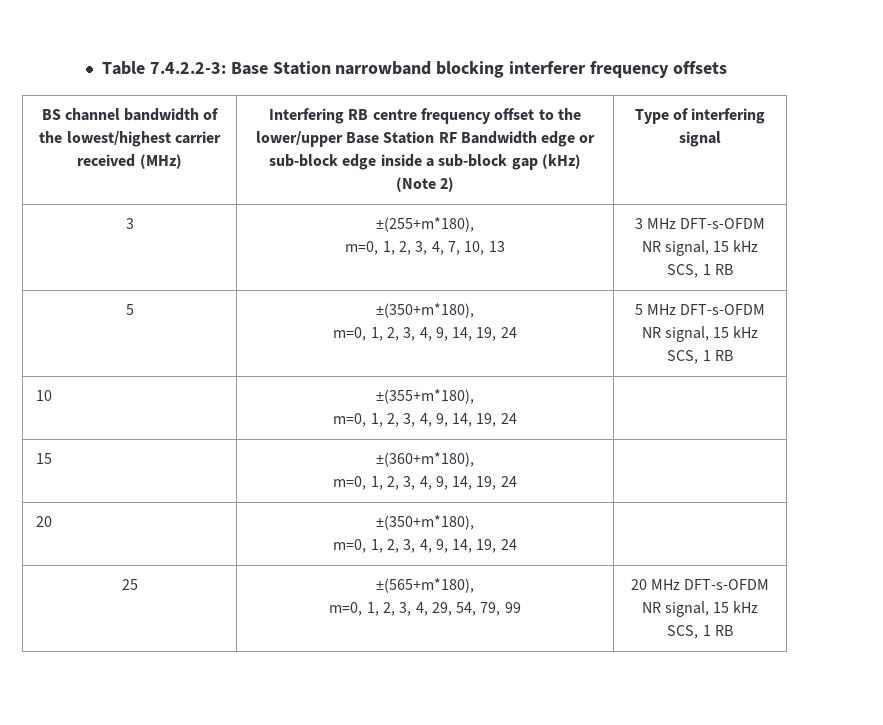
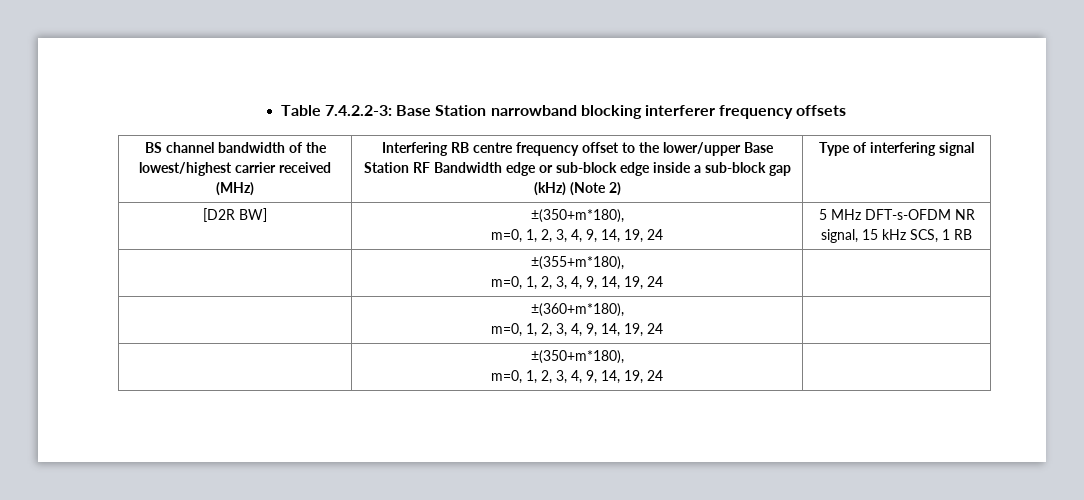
[125,218,134,229] [376,217,474,232] [345,241,505,255] [634,218,766,229] [641,240,759,256] [667,264,733,278] [125,304,134,315] 3 | ±(255+m*180), // m=0, 1, 2, 3, 4, 7, 10, 13 | 3 MHz DFT-s-OFDM NR signal, 15 kHz SCS, 1 RB // 5 -> [203,208,267,222] [D2R BW]
[36,390,53,401] 10 -> (972, 234) none
[36,453,53,464] 15 -> (663, 281) none
[36,516,53,527] 20 -> (663, 328) none
[121,579,138,590] [376,578,474,593] [329,602,521,616] [630,579,770,590] [641,601,759,617] [667,625,733,639] // 25 | ±(565+m*180), // m=0, 1, 2, 3, 4, 29, 54, 79, 99 | 20 MHz DFT-s-OFDM NR signal, 15 kHz SCS, 1 RB -> (663, 375) none

